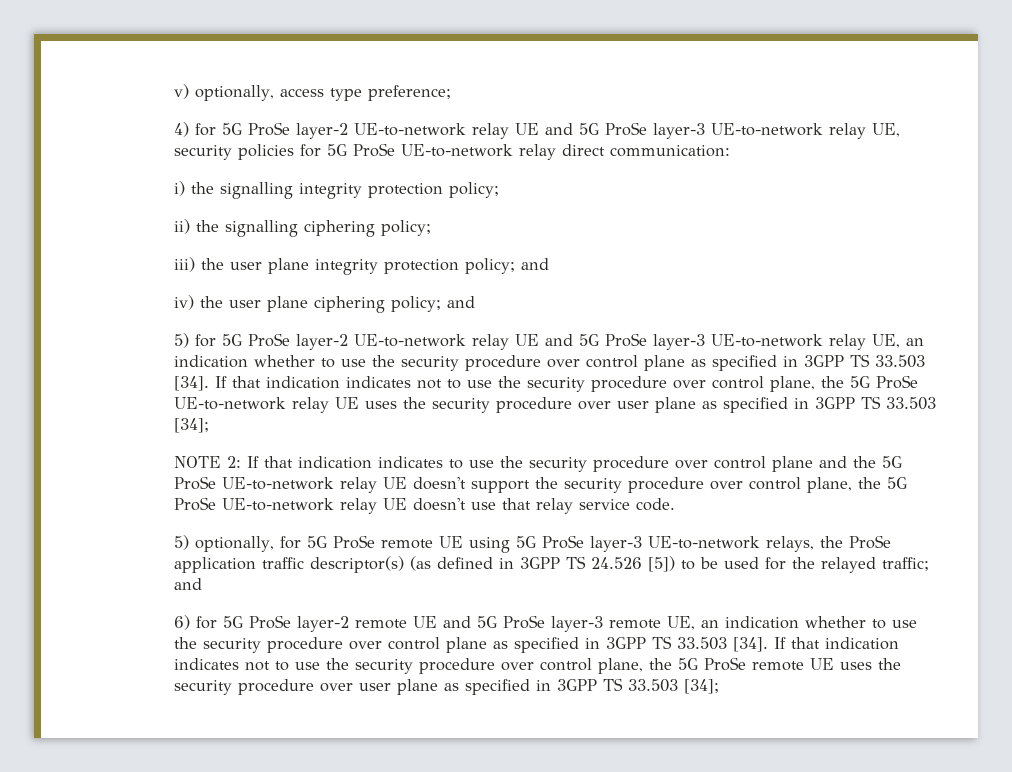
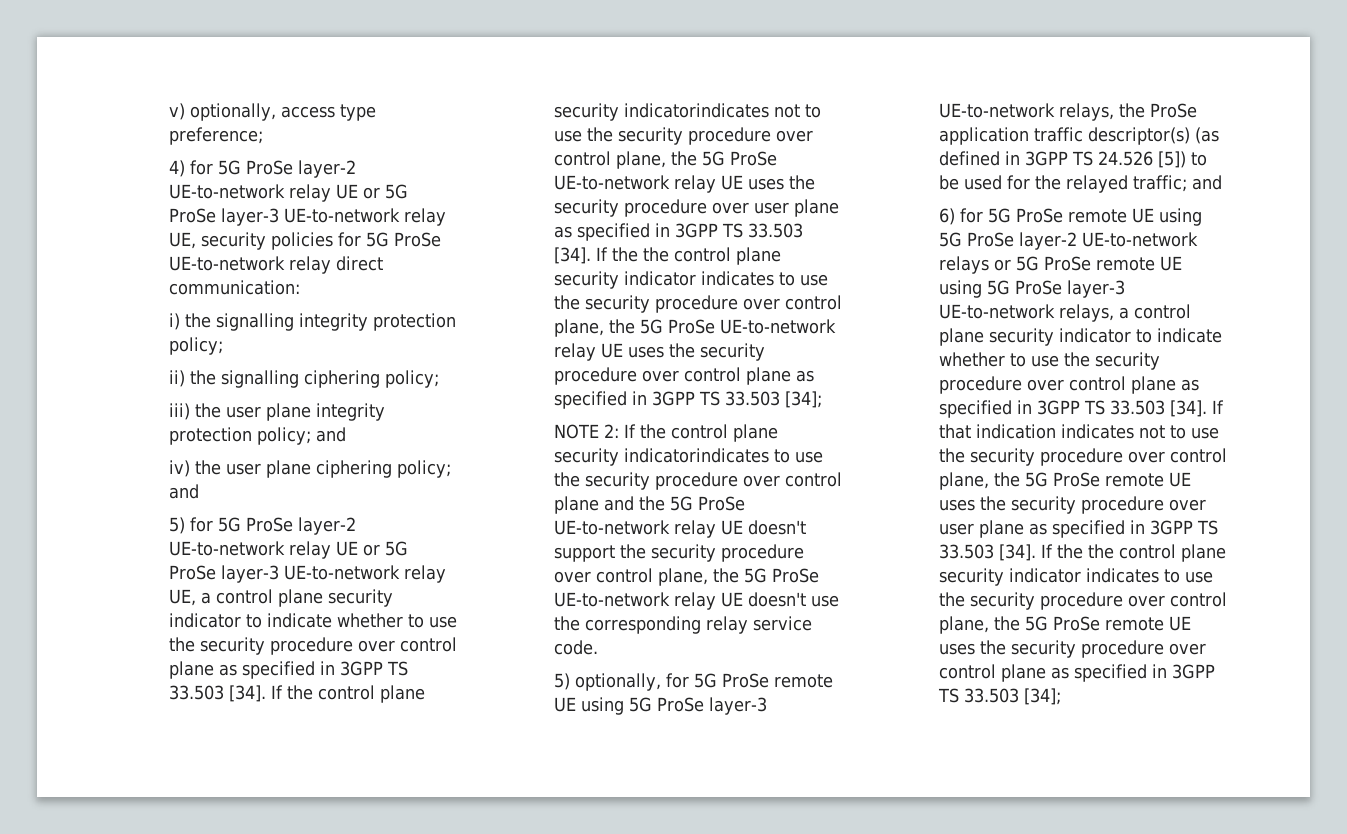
[545,123,574,135] and -> [362,187,380,199] or
[545,333,925,350] [174,355,249,368] and 5G ProSe layer-3 UE-to-network relay UE, an indication -> [362,541,408,556] [168,565,446,583] [168,589,393,607] [168,613,332,628] or 5G ProSe layer-3 UE-to-network relay UE, a control plane security indicator to indicate
[232,376,412,389] that indication indicates -> [286,685,425,703] [553,103,769,121] the control plane security indicatorindicates
(937, 403) none -> [553,247,781,265] [553,271,828,289] [553,295,842,313] [553,319,836,337] [553,343,765,361] [553,367,814,385] [553,391,780,409] [34]. If the the control plane security indicator indicates to use the security procedure over control plane, the 5G ProSe UE-to-network relay UE uses the security procedure over control plane as specified in 3GPP TS 33.503
[264,456,444,469] that indication indicates -> [639,424,778,442] [553,448,769,466] the control plane security indicatorindicates
[502,498,532,510] that -> [553,616,701,634] the corresponding
[297,615,800,632] layer-2 remote UE and 5G ProSe layer-3 remote UE, an indication -> [1067,208,1202,226] [938,232,1198,250] [938,256,1182,274] [938,280,1125,298] [938,304,1191,322] [938,328,1222,346] remote UE using 5G ProSe layer-2 UE-to-network relays or 5G ProSe remote UE using 5G ProSe layer-3 UE-to-network relays, a control plane security indicator to indicate
(679, 685) none -> [998,544,1226,562] [938,568,1213,586] [938,592,1227,610] [938,616,1191,634] [938,640,1206,658] [938,664,1215,682] [937,688,1019,703] [34]. If the the control plane security indicator indicates to use the security procedure over control plane, the 5G ProSe remote UE uses the security procedure over control plane as specified in 3GPP TS 33.503

